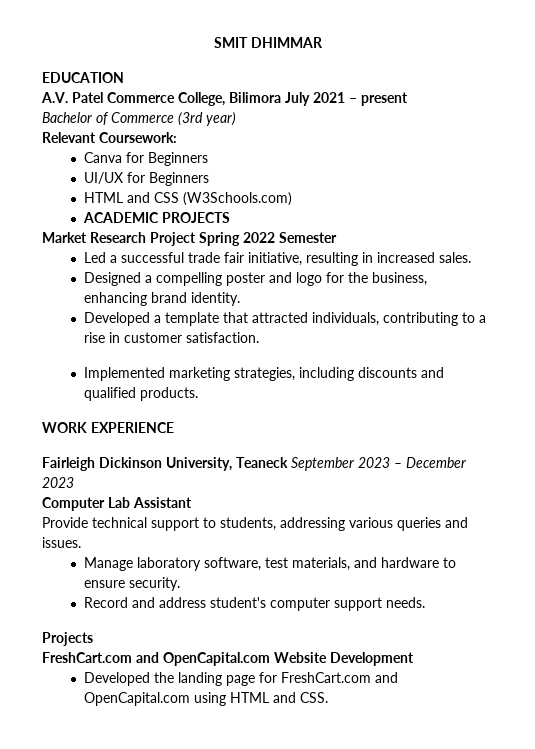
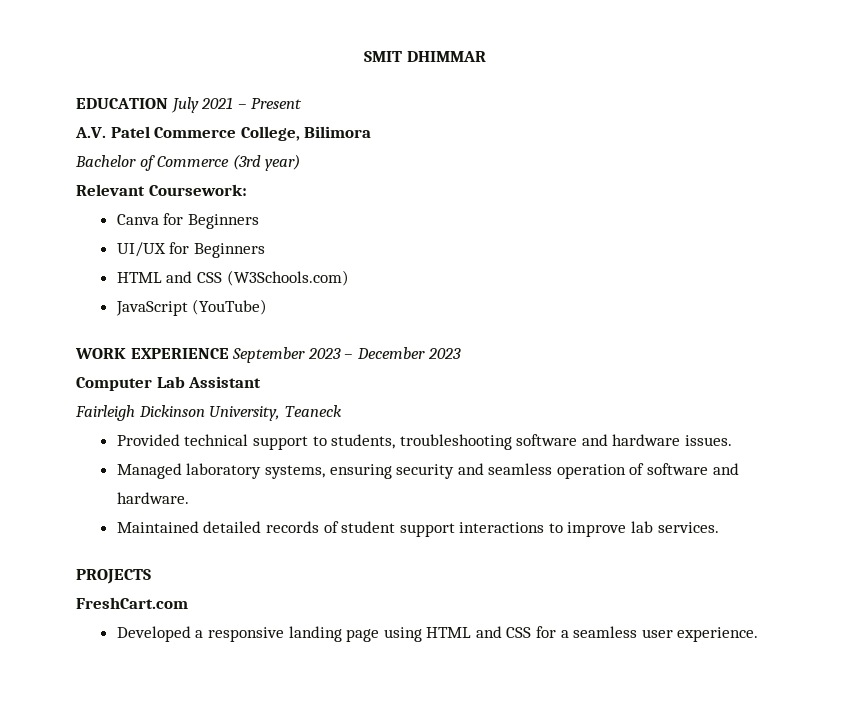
(124, 77) none -> [170,97,303,113] July 2021 – Present
[285,92,408,106] July 2021 – present -> (372, 132) none
[83,212,231,223] [42,232,337,246] [84,252,472,266] [84,272,428,286] [84,292,241,306] [84,312,487,326] [84,332,260,343] [84,367,445,381] [84,387,199,401] [42,422,174,433] [42,457,288,471] ACADEMIC PROJECTS // Market Research Project Spring 2022 Semester // Led a successful trade fair initiative, resulting in increased sales. // Designed a compelling poster and logo for the business, enhancing brand identity. // Developed a template that attracted individuals, contributing to a rise in customer satisfaction. // Implemented marketing strategies, including discounts and qualified products. // WORK EXPERIENCE // Fairleigh Dickinson University, Teaneck -> [115,299,268,316] [75,348,229,359] JavaScript (YouTube) // WORK EXPERIENCE
[42,517,468,531] [42,537,81,548] [84,557,457,571] [84,577,181,591] [84,597,426,611] [42,632,93,646] [42,652,414,666] [84,672,399,686] [84,692,329,706] Provide technical support to students, addressing various queries and issues. // Manage laboratory software, test materials, and hardware to ensure security. // Record and address student's computer support needs. // Projects // FreshCart.com and OpenCapital.com Website Development // Developed the landing page for FreshCart.com and OpenCapital.com using HTML and CSS. -> [75,405,342,421] [116,434,733,450] [116,463,739,479] [116,492,189,504] [116,521,719,537] [76,569,151,584] [76,597,188,609] [116,626,759,642] Fairleigh Dickinson University, Teaneck // Provided technical support to students, troubleshooting software and hardware issues. // Managed laboratory systems, ensuring security and seamless operation of software and hardware. // Maintained detailed records of student support interactions to improve lab services. // PROJECTS // FreshCart.com // Developed a responsive landing page using HTML and CSS for a seamless user experience.

